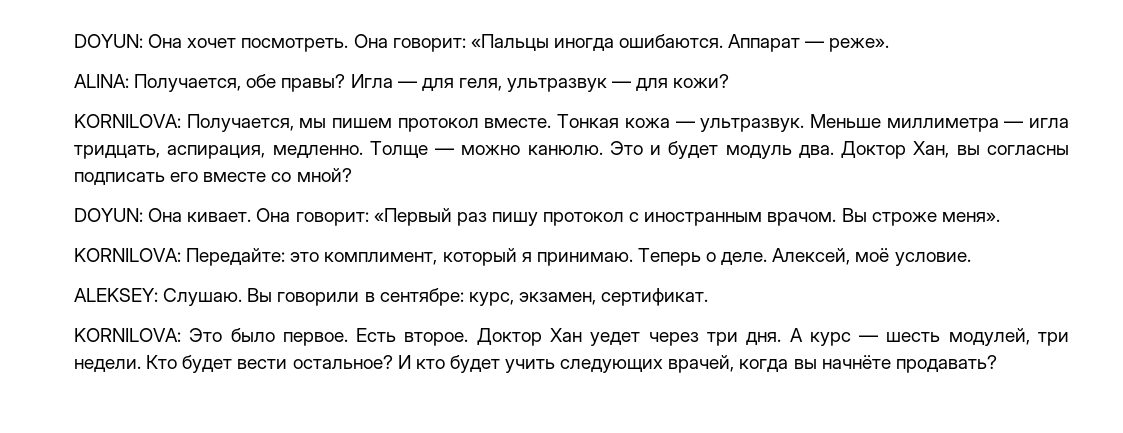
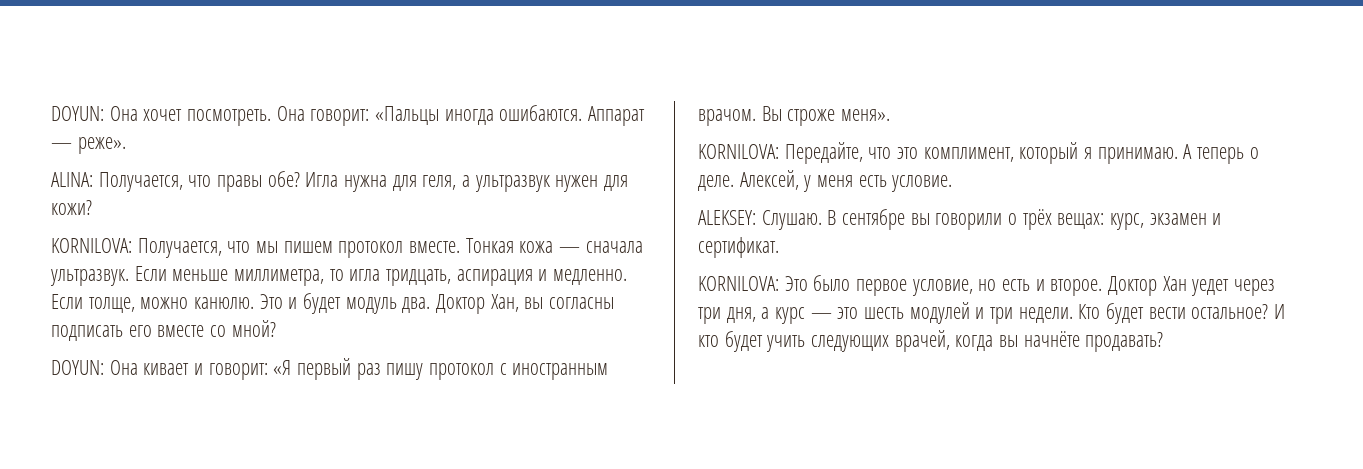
[246,74,632,92] обе правы? Игла — для геля, ультразвук — -> [188,171,599,192] что правы обе? Игла нужна для геля, а ультразвук нужен
(294, 123) none -> [227,241,251,253] что
[700,114,1070,132] [74,141,455,159] ультразвук. Меньше миллиметра — игла тридцать, аспирация, медленно. Толще — -> [585,241,643,253] [50,266,628,286] [51,294,135,313] сначала ультразвук. Если меньше миллиметра, то игла тридцать, аспирация и медленно. Если толще,
[187,208,452,226] кивает. Она говорит: «Первый -> [143,358,352,380] кивает и говорит: «Я первый
[186,248,286,266] Передайте: -> [784,142,892,164] Передайте, что
[637,248,701,266] Теперь -> [1183,144,1245,164] А теперь
[855,248,890,262] моё -> [803,175,887,192] у меня есть
[247,288,596,306] Вы говорили в сентябре: курс, экзамен, -> [827,209,1222,230] В сентябре вы говорили о трёх вещах: курс, экзамен и
[282,328,397,346] первое. Есть -> [855,279,1045,296] первое условие, но есть и
[746,328,1030,346] дня. А курс — шесть модулей, -> [726,302,985,324] дня, а курс — это шесть модулей и

